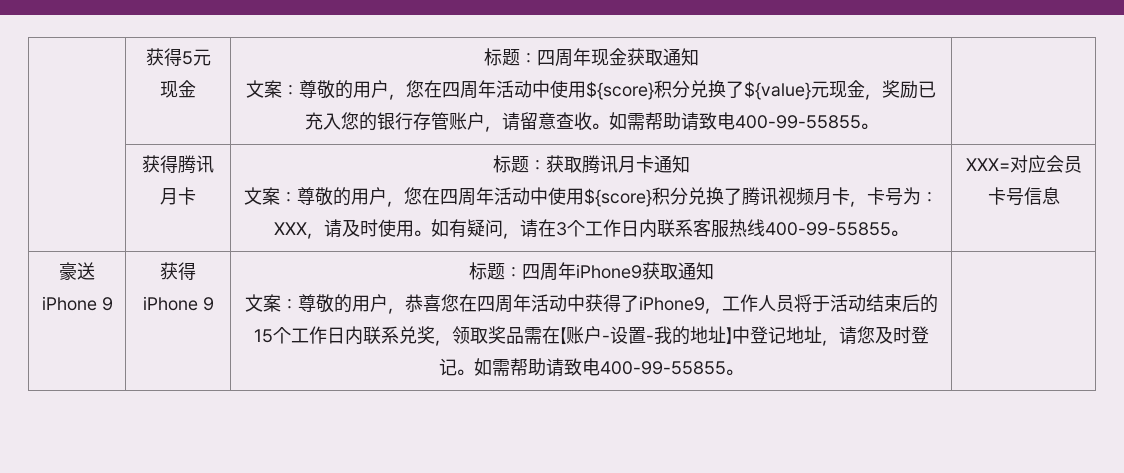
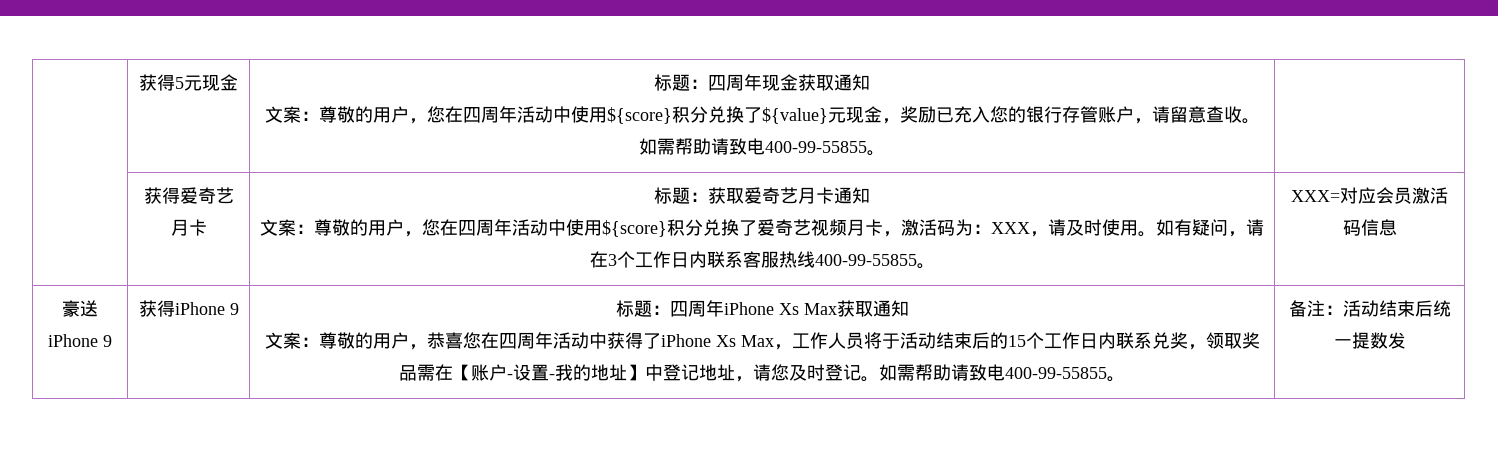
[178,155,214,174] 腾讯 -> [179,187,234,204] 爱奇艺
[581,155,618,174] 腾讯 -> [744,187,799,204] 爱奇艺
[742,187,778,206] 腾讯 -> [757,219,812,236] 爱奇艺
[867,187,903,206] 卡号 -> [901,219,956,236] 激活码
[987,187,1024,206] 卡号 -> [1412,187,1448,204] [1342,220,1361,236] 激活码
[575,264,642,279] iPhone9 -> [723,302,837,315] iPhone Xs Max
[638,296,705,311] iPhone9 -> [660,334,774,347] iPhone Xs Max
(743, 372) none -> [1288,300,1451,317] [1333,332,1406,349] 备注：活动结束后统一提数发

